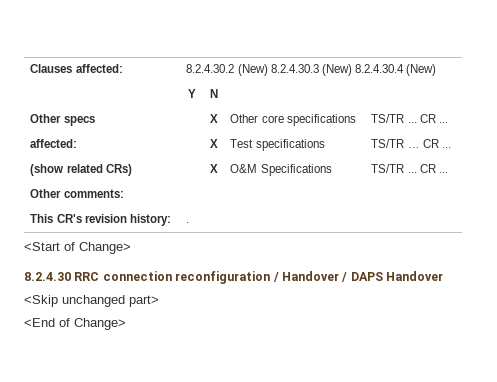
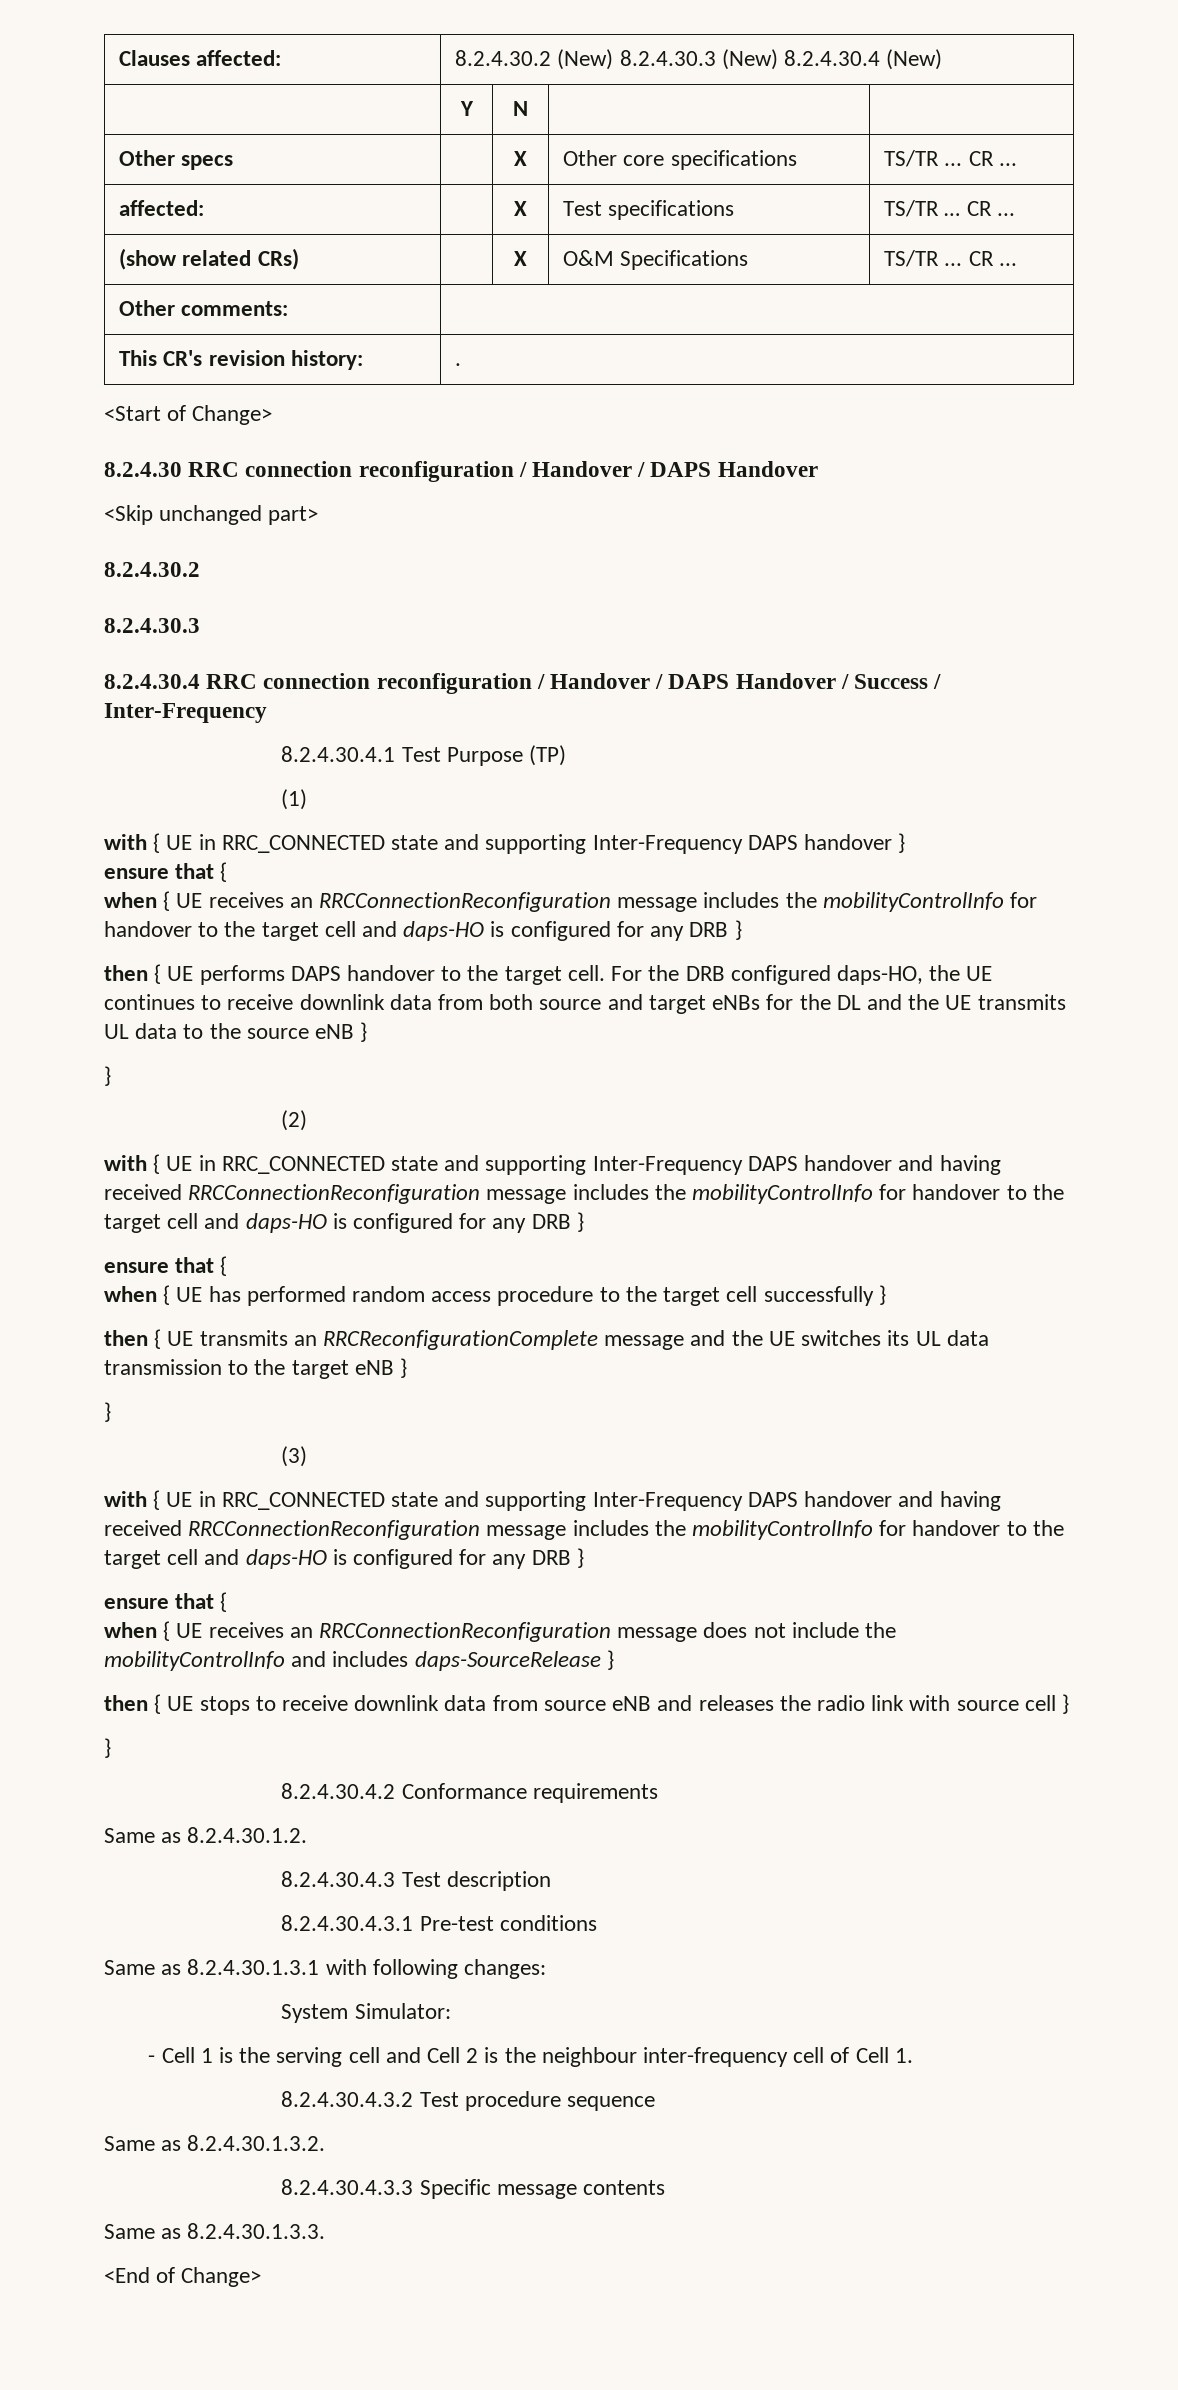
(159, 301) none -> [104,562,200,577] [104,618,200,633] [104,673,942,694] [104,703,267,723] [281,745,566,766] [281,789,308,810] [104,833,906,854] [104,862,228,882] [104,891,1038,912] [104,920,742,941] [104,964,993,985] [104,994,1066,1014] [104,1022,368,1042] [104,1066,111,1086] [281,1110,308,1131] [104,1154,1001,1175] [104,1184,1064,1204] [104,1212,584,1233] [104,1256,228,1276] [104,1285,886,1306] [104,1329,989,1350] [104,1358,408,1379] [104,1402,111,1422] [281,1446,308,1467] [104,1490,1001,1511] [104,1520,1064,1540] [104,1548,584,1569] [104,1592,228,1612] [104,1621,897,1642] [104,1650,614,1671] [104,1694,1069,1715] [104,1738,111,1758] [281,1783,658,1803] [104,1827,308,1843] [281,1871,551,1891] [281,1915,597,1931] [104,1959,547,1979] [281,2003,451,2023] [148,2047,913,2067] [281,2091,655,2111] [104,2135,326,2151] [281,2179,665,2199] [104,2223,326,2239] // 8.2.4.30.2 // 8.2.4.30.3 // 8.2.4.30.4 RRC connection reconfiguration / Handover / DAPS Handover / Success / Inter-Frequency // 8.2.4.30.4.1 Test Purpose (TP) // (1) // with { UE in RRC_CONNECTED state and supporting Inter-Frequency DAPS handover } // ensure that { // when { UE receives an RRCConnectionReconfiguration message includes the mobilityControlInfo for handover to the target cell and daps-HO is configured for any DRB } // then { UE performs DAPS handover to the target cell. For the DRB configured daps-HO, the UE continues to receive downlink data from both source and target eNBs for the DL and the UE transmits UL data to the source eNB } // } // (2) // with { UE in RRC_CONNECTED state and supporting Inter-Frequency DAPS handover and having received RRCConnectionReconfiguration message includes the mobilityControlInfo for handover to the target cell and daps-HO is configured for any DRB } // ensure that { // when { UE has performed random access procedure to the target cell successfully } // then { UE transmits an RRCReconfigurationComplete message and the UE switches its UL data transmission to the target eNB } // } // (3) // with { UE in RRC_CONNECTED state and supporting Inter-Frequency DAPS handover and having received RRCConnectionReconfiguration message includes the mobilityControlInfo for handover to the target cell and daps-HO is configured for any DRB } // ensure that { // when { UE receives an RRCConnectionReconfiguration message does not include the mobilityControlInfo and includes daps-SourceRelease } // then { UE stops to receive downlink data from source eNB and releases the radio link with source cell } // } // 8.2.4.30.4.2 Conformance requirements // Same as 8.2.4.30.1.2. // 8.2.4.30.4.3 Test description // 8.2.4.30.4.3.1 Pre-test conditions // Same as 8.2.4.30.1.3.1 with following changes: // System Simulator: // - Cell 1 is the serving cell and Cell 2 is the neighbour inter-frequency cell of Cell 1. // 8.2.4.30.4.3.2 Test procedure sequence // Same as 8.2.4.30.1.3.2. // 8.2.4.30.4.3.3 Specific message contents // Same as 8.2.4.30.1.3.3.

